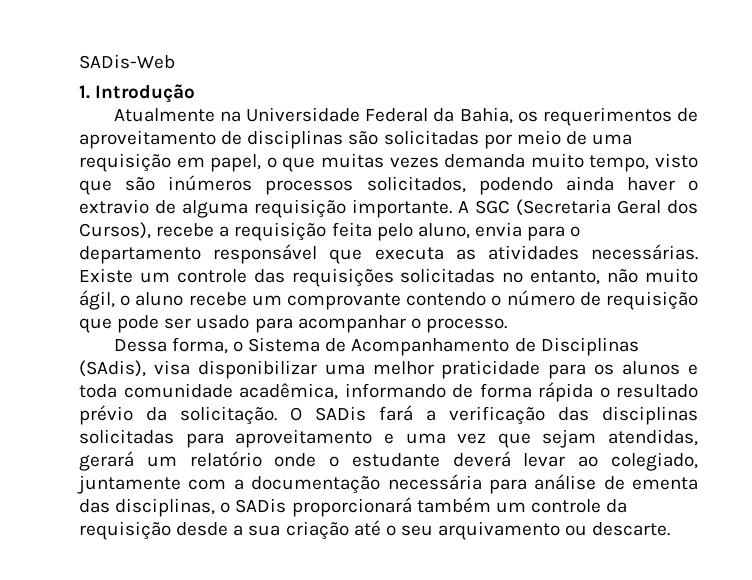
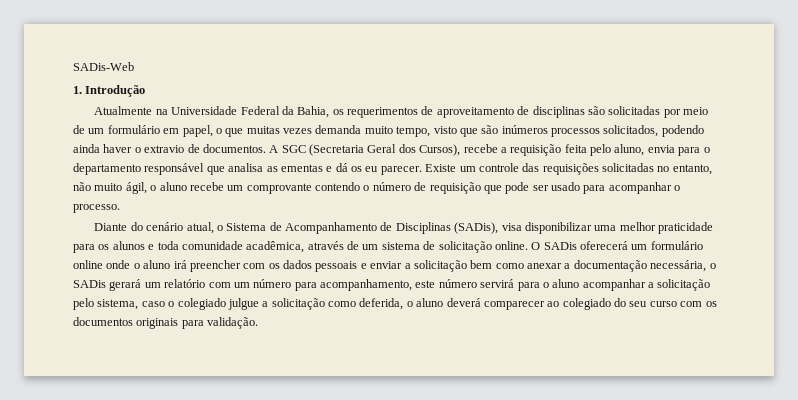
[592,134,633,145] [79,153,171,172] uma requisição -> [88,125,160,134] um formulário
[182,199,452,218] alguma requisição importante. -> [202,144,266,153] documentos.
[374,244,699,260] executa as atividades necessárias. -> [228,163,422,175] analisa as ementas e dá os eu parecer.
[113,337,228,354] Dessa forma, -> [94,222,214,234] Diante do cenário atual,
[79,360,146,377] (SAdis), -> [454,222,499,234] (SADis),
[344,382,698,402] [79,405,698,425] [79,429,698,448] [79,451,698,471] [77,474,698,494] [79,497,628,517] [79,520,671,540] informando de forma rápida o resultado prévio da solicitação. O SADis fará a verificação das disciplinas solicitadas para aproveitamento e uma vez que sejam atendidas, gerará um relatório onde o estudante deverá levar ao colegiado, juntamente com a documentação necessária para análise de ementa das disciplinas, o SADis proporcionará também um controle da requisição desde a sua criação até o seu arquivamento ou descarte. -> [307,241,703,253] [73,260,716,272] [73,279,711,291] [73,298,717,310] [73,317,259,329] através de um sistema de solicitação online. O SADis oferecerá um formulário online onde o aluno irá preencher com os dados pessoais e enviar a solicitação bem como anexar a documentação necessária, o SADis gerará um relatório com um número para acompanhamento, este número servirá para o aluno acompanhar a solicitação pelo sistema, caso o colegiado julgue a solicitação como deferida, o aluno deverá comparecer ao colegiado do seu curso com os documentos originais para validação.

